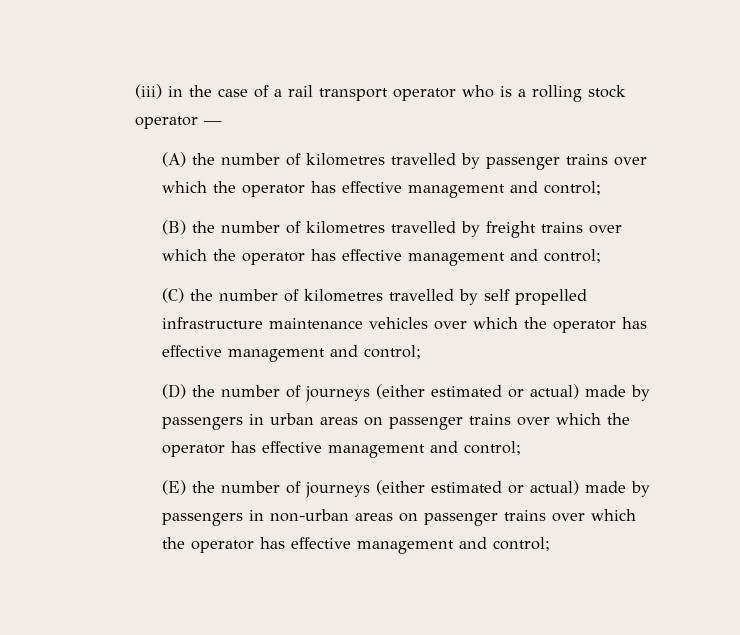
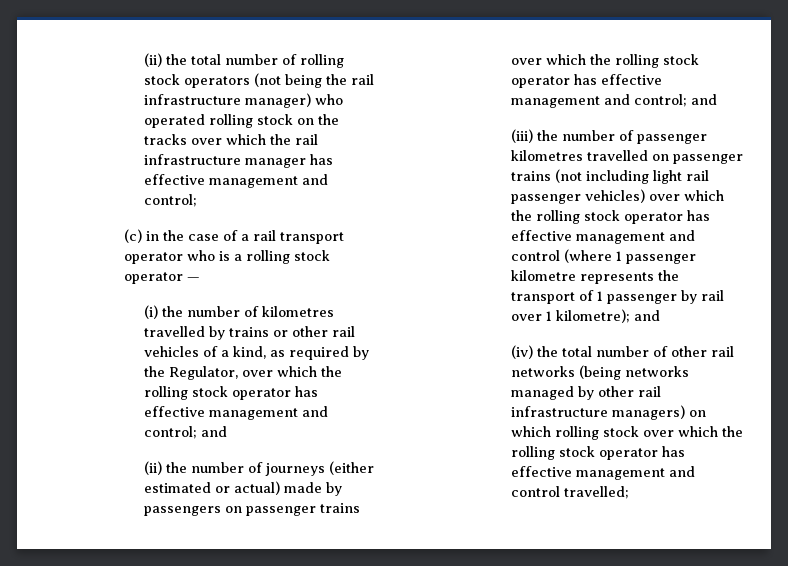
[134,84,162,99] (iii) -> [143,53,344,68] [143,73,374,88] [143,93,343,108] [143,114,339,128] [143,134,318,145] [143,154,333,168] [143,174,328,188] [143,194,197,207] [123,229,142,243] (ii) the total number of rolling stock operators (not being the rail infrastructure manager) who operated rolling stock on the tracks over which the rail infrastructure manager has effective management and control; // (c)
[162,152,648,170] [162,181,602,198] [162,220,623,238] [162,249,602,266] [162,288,588,305] [162,317,648,333] [162,345,422,362] [162,384,187,399] (A) the number of kilometres travelled by passenger trains over which the operator has effective management and control; // (B) the number of kilometres travelled by freight trains over which the operator has effective management and control; // (C) the number of kilometres travelled by self propelled infrastructure maintenance vehicles over which the operator has effective management and control; // (D) -> [143,305,334,319] [143,326,355,340] [143,346,369,360] [143,366,342,380] [143,386,318,400] [143,406,328,420] [143,426,227,439] [143,461,162,475] (i) the number of kilometres travelled by trains or other rail vehicles of a kind, as required by the Regulator, over which the rolling stock operator has effective management and control; and // (ii)
[249,413,631,430] [162,441,522,458] [162,480,651,498] [162,509,637,526] [162,537,551,554] in urban areas on passenger trains over which the operator has effective management and control; // (E) the number of journeys (either estimated or actual) made by passengers in non-urban areas on passenger trains over which the operator has effective management and control; -> [224,503,360,516] [510,54,699,68] [510,74,662,88] [510,94,717,108] [510,129,707,144] [510,150,743,164] [510,169,709,184] [510,189,724,204] [510,210,710,224] [510,230,695,244] [510,249,696,264] [510,270,679,284] [510,290,724,304] [510,309,660,323] [510,345,734,359] [510,365,689,380] [510,386,661,400] [510,405,706,420] [510,426,743,440] [510,446,685,460] [510,466,695,480] [510,486,629,499] on passenger trains over which the rolling stock operator has effective management and control; and // (iii) the number of passenger kilometres travelled on passenger trains (not including light rail passenger vehicles) over which the rolling stock operator has effective management and control (where 1 passenger kilometre represents the transport of 1 passenger by rail over 1 kilometre); and // (iv) the total number of other rail networks (being networks managed by other rail infrastructure managers) on which rolling stock over which the rolling stock operator has effective management and control travelled;

